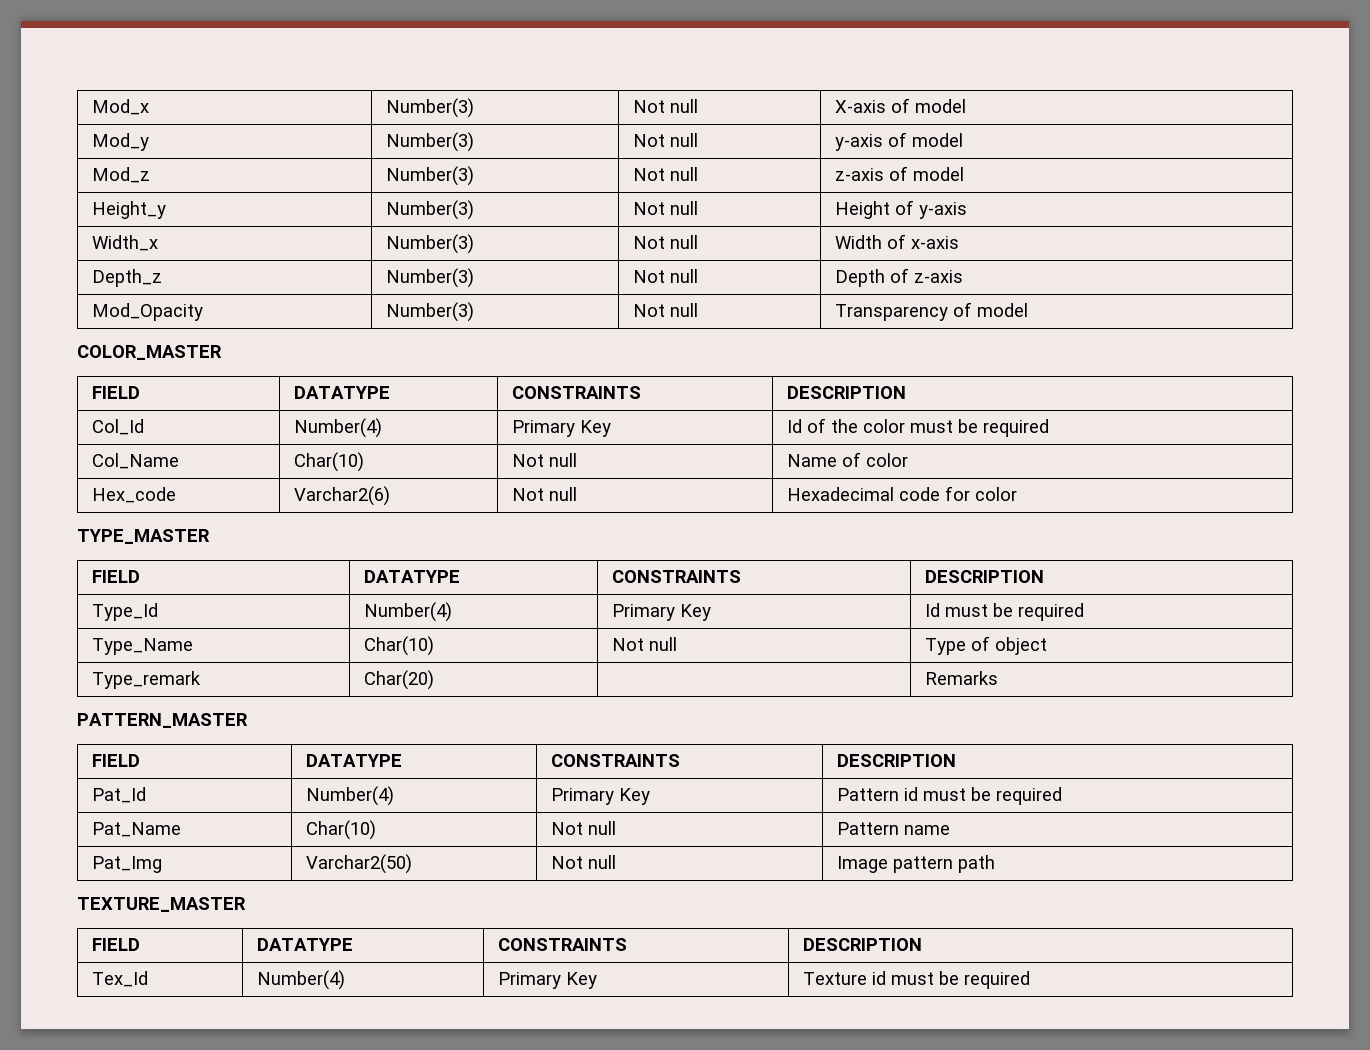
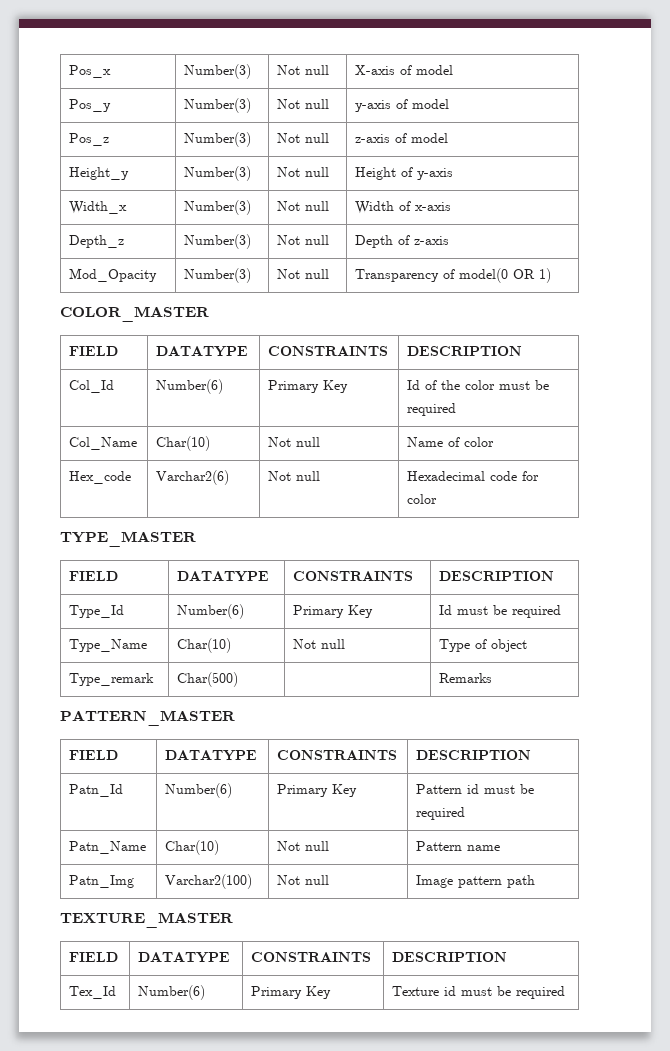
[91,99,149,115] Mod_x -> [69,65,112,78] Pos_x
[91,133,149,151] Mod_y -> [69,99,112,112] Pos_y
[91,167,150,183] Mod_z -> [69,133,110,146] Pos_z
[976,303,1028,317] model -> [459,268,552,283] model(0 OR 1)
[293,418,382,438] Number(4) -> [156,379,224,394] Number(6)
[363,602,452,622] Number(4) -> [177,604,245,619] Number(6)
[363,670,434,690] Char(20) -> [177,672,239,687] Char(500)
[91,787,146,803] [305,786,394,806] Pat_Id | Number(4) -> [69,784,124,797] [165,783,233,798] Patn_Id | Number(6)
[91,822,181,837] Pat_Name -> [69,841,147,854] Patn_Name
[91,856,162,873] [305,854,412,874] Pat_Img | Varchar2(50) -> [69,875,135,888] [165,874,253,889] Patn_Img | Varchar2(100)
[256,970,345,990] Number(4) -> [138,985,206,1000] Number(6)

